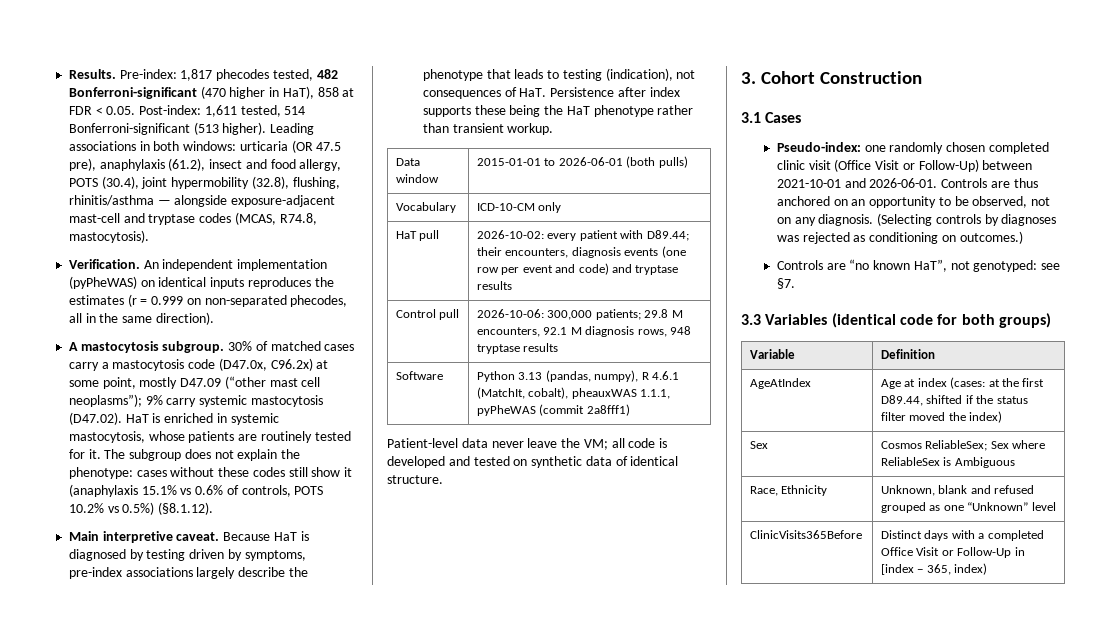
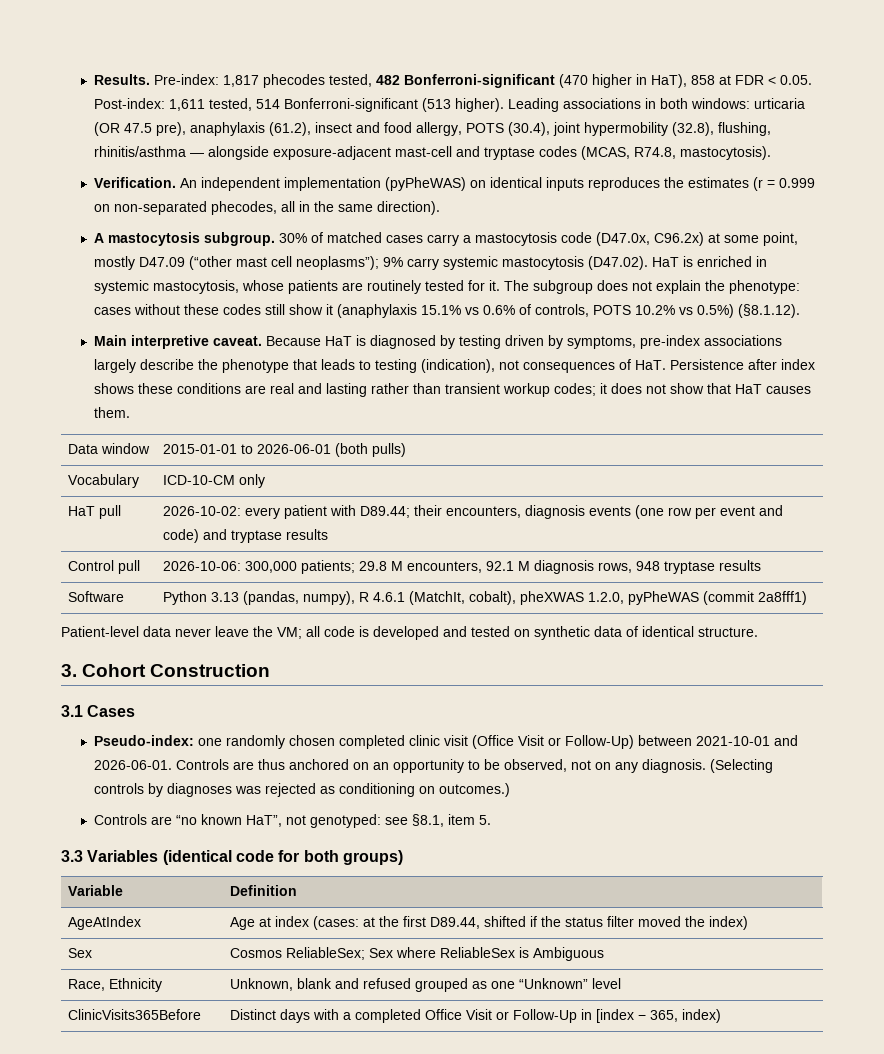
[422,105,694,117] [422,123,554,135] supports these being the HaT phenotype rather than transient workup. -> [93,383,811,397] [93,407,130,418] shows these conditions are real and lasting rather than transient workup codes; it does not show that HaT causes them.
[571,388,671,399] pheauxWAS 1.1.1, -> [520,591,625,605] pheXWAS 1.2.0,
[776,278,795,289] §7. -> [411,814,491,827] §8.1, item 5.

